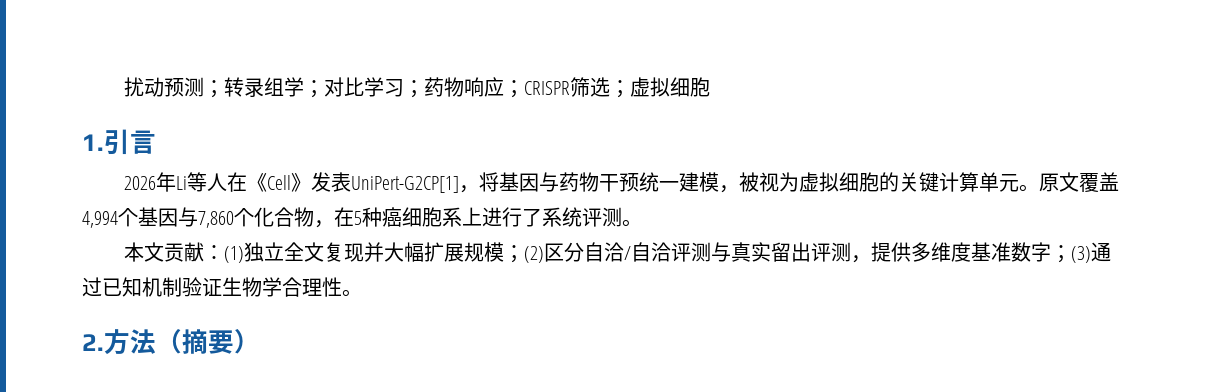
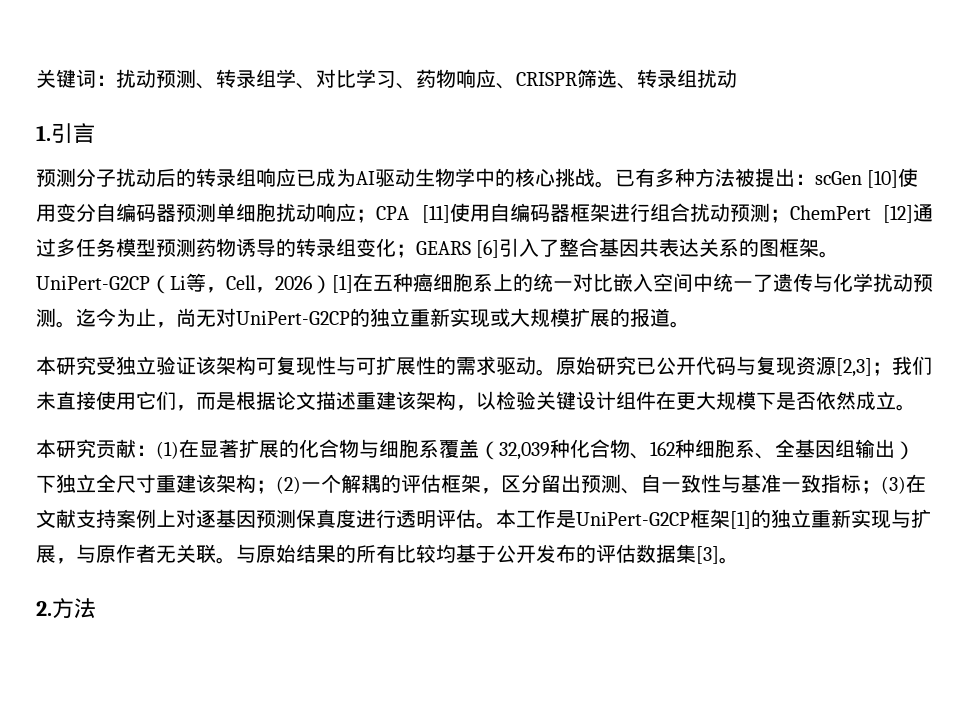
[124,77,711,98] [82,129,156,155] [124,172,1120,193] [82,207,642,228] [124,242,1112,263] [82,277,342,297] 扰动预测；转录组学；对比学习；药物响应；CRISPR筛选；虚拟细胞 // 1.引言 // 2026年Li等人在《Cell》发表UniPert-G2CP[1]，将基因与药物干预统一建模，被视为虚拟细胞的关键计算单元。原文覆盖4,994个基因与7,860个化合物，在5种癌细胞系上进行了系统评测。 // 本文贡献：(1)独立全文复现并大幅扩展规模；(2)区分自洽/自洽评测与真实留出评测，提供多维度基准数字；(3)通过已知机制验证生物学合理性 -> [36,69,737,89] [36,123,95,143] [36,168,919,188] [36,203,933,223] [36,238,840,258] [36,273,933,294] [36,308,690,328] [36,356,932,377] [36,391,916,411] [36,439,915,460] [36,474,926,494] [36,509,931,529] [36,544,719,564] 关键词：扰动预测、转录组学、对比学习、药物响应、CRISPR筛选、转录组扰动 // 1.引言 // 预测分子扰动后的转录组响应已成为AI驱动生物学中的核心挑战。已有多种方法被提出：scGen [10]使用变分自编码器预测单细胞扰动响应；CPA [11]使用自编码器框架进行组合扰动预测；ChemPert [12]通过多任务模型预测药物诱导的转录组变化；GEARS [6]引入了整合基因共表达关系的图框架。UniPert-G2CP（Li等，Cell，2026）[1]在五种癌细胞系上的统一对比嵌入空间中统一了遗传与化学扰动预测。迄今为止，尚无对UniPert-G2CP的独立重新实现或大规模扩展的报道。 // 本研究受独立验证该架构可复现性与可扩展性的需求驱动。原始研究已公开代码与复现资源[2,3]；我们未直接使用它们，而是根据论文描述重建该架构，以检验关键设计组件在更大规模下是否依然成立。 // 本研究贡献：(1)在显著扩展的化合物与细胞系覆盖（32,039种化合物、162种细胞系、全基因组输出）下独立全尺寸重建该架构；(2)一个解耦的评估框架，区分留出预测、自一致性与基准一致指标；(3)在文献支持案例上对逐基因预测保真度进行透明评估。本工作是UniPert-G2CP框架[1]的独立重新实现与扩展，与原作者无关联。与原始结果的所有比较均基于公开发布的评估数据集[3]
[156,329,260,354] （摘要） -> (96, 608) none

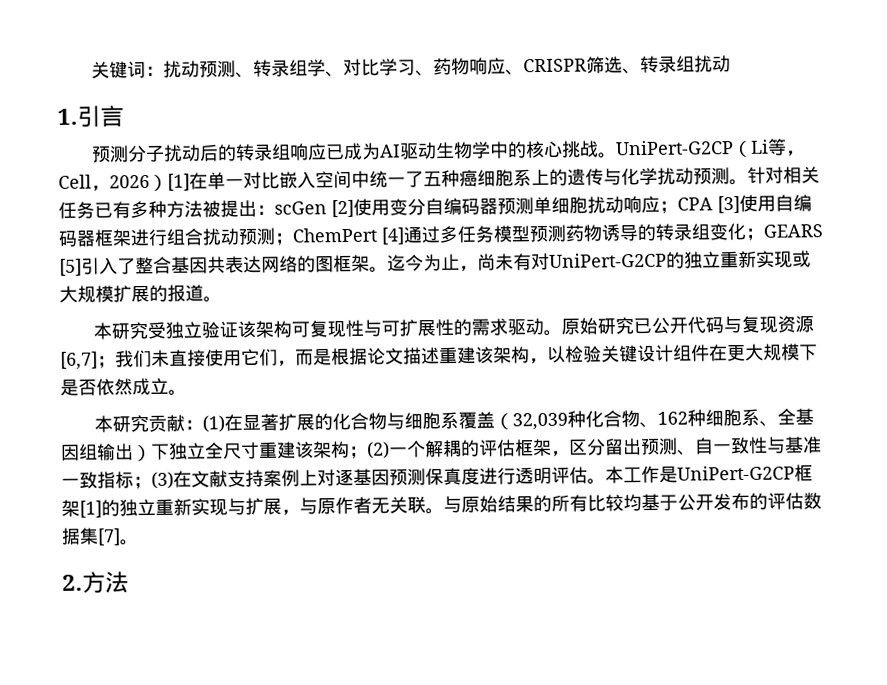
(615, 184) none -> [615,138,806,158] [58,166,820,192] [58,201,95,219] UniPert-G2CP（Li等，Cell，2026）[1]在单一对比嵌入空间中统一了五种癌细胞系上的遗传与化学扰动预测。针对相关任务
[867,170,899,188] [10] -> [331,199,354,218] [2]
[421,205,450,223] [11] -> [717,195,740,214] [3]
[883,205,913,223] [12] -> [381,227,405,245] [4]
[476,240,500,258] [6] -> [59,258,82,276] [5]
[699,238,740,257] 关系 -> [261,255,298,273] 网络
[36,273,933,294] [36,308,76,328] UniPert-G2CP（Li等，Cell，2026）[1]在五种癌细胞系上的统一对比嵌入空间中统一了遗传与化学扰动预测。 -> (388, 269) none
[196,309,216,327] 无 -> [495,253,532,271] 未有
[836,358,872,377] [2,3] -> [60,351,98,370] [6,7]
[696,546,719,564] [3] -> [97,528,121,546] [7]

